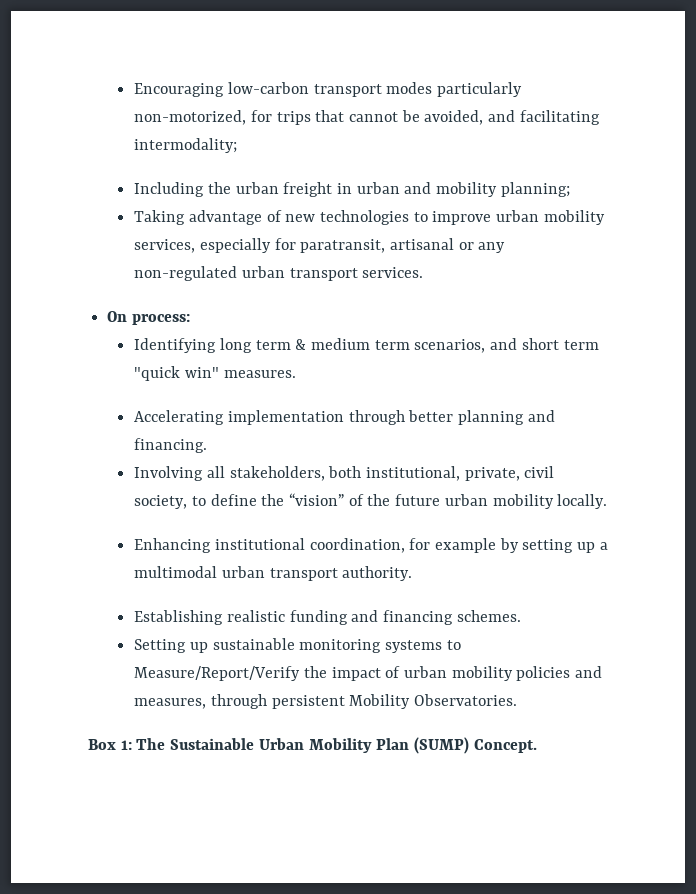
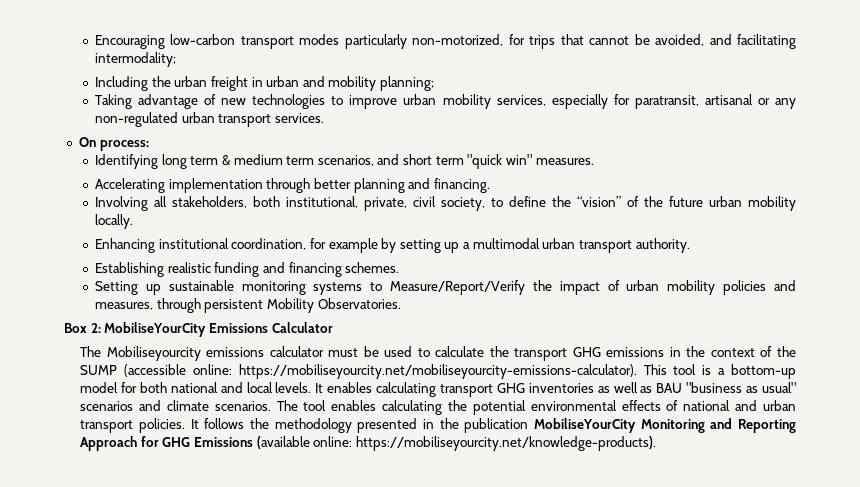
[120,737,537,754] 1: The Sustainable Urban Mobility Plan (SUMP) Concept. -> [90,322,333,337] [80,346,797,361] [80,364,797,379] [80,382,796,397] [80,400,796,415] [80,418,796,433] [80,436,656,451] 2: MobiliseYourCity Emissions Calculator // The Mobiliseyourcity emissions calculator must be used to calculate the transport GHG emissions in the context of the SUMP (accessible online: https://mobiliseyourcity.net/mobiliseyourcity-emissions-calculator). This tool is a bottom-up model for both national and local levels. It enables calculating transport GHG inventories as well as BAU "business as usual" scenarios and climate scenarios. The tool enables calculating the potential environmental effects of national and urban transport policies. It follows the methodology presented in the publication MobiliseYourCity Monitoring and Reporting Approach for GHG Emissions (available online: https://mobiliseyourcity.net/knowledge-products).

